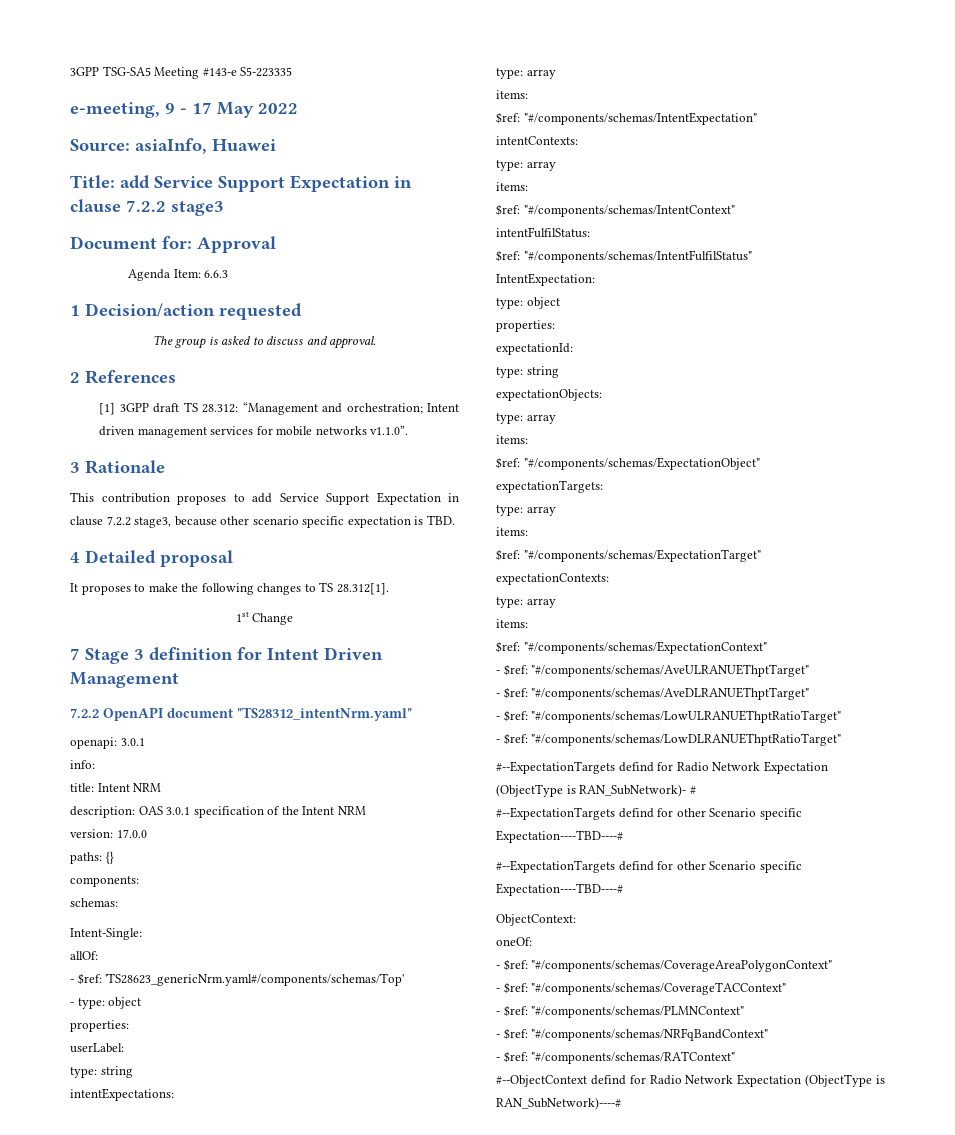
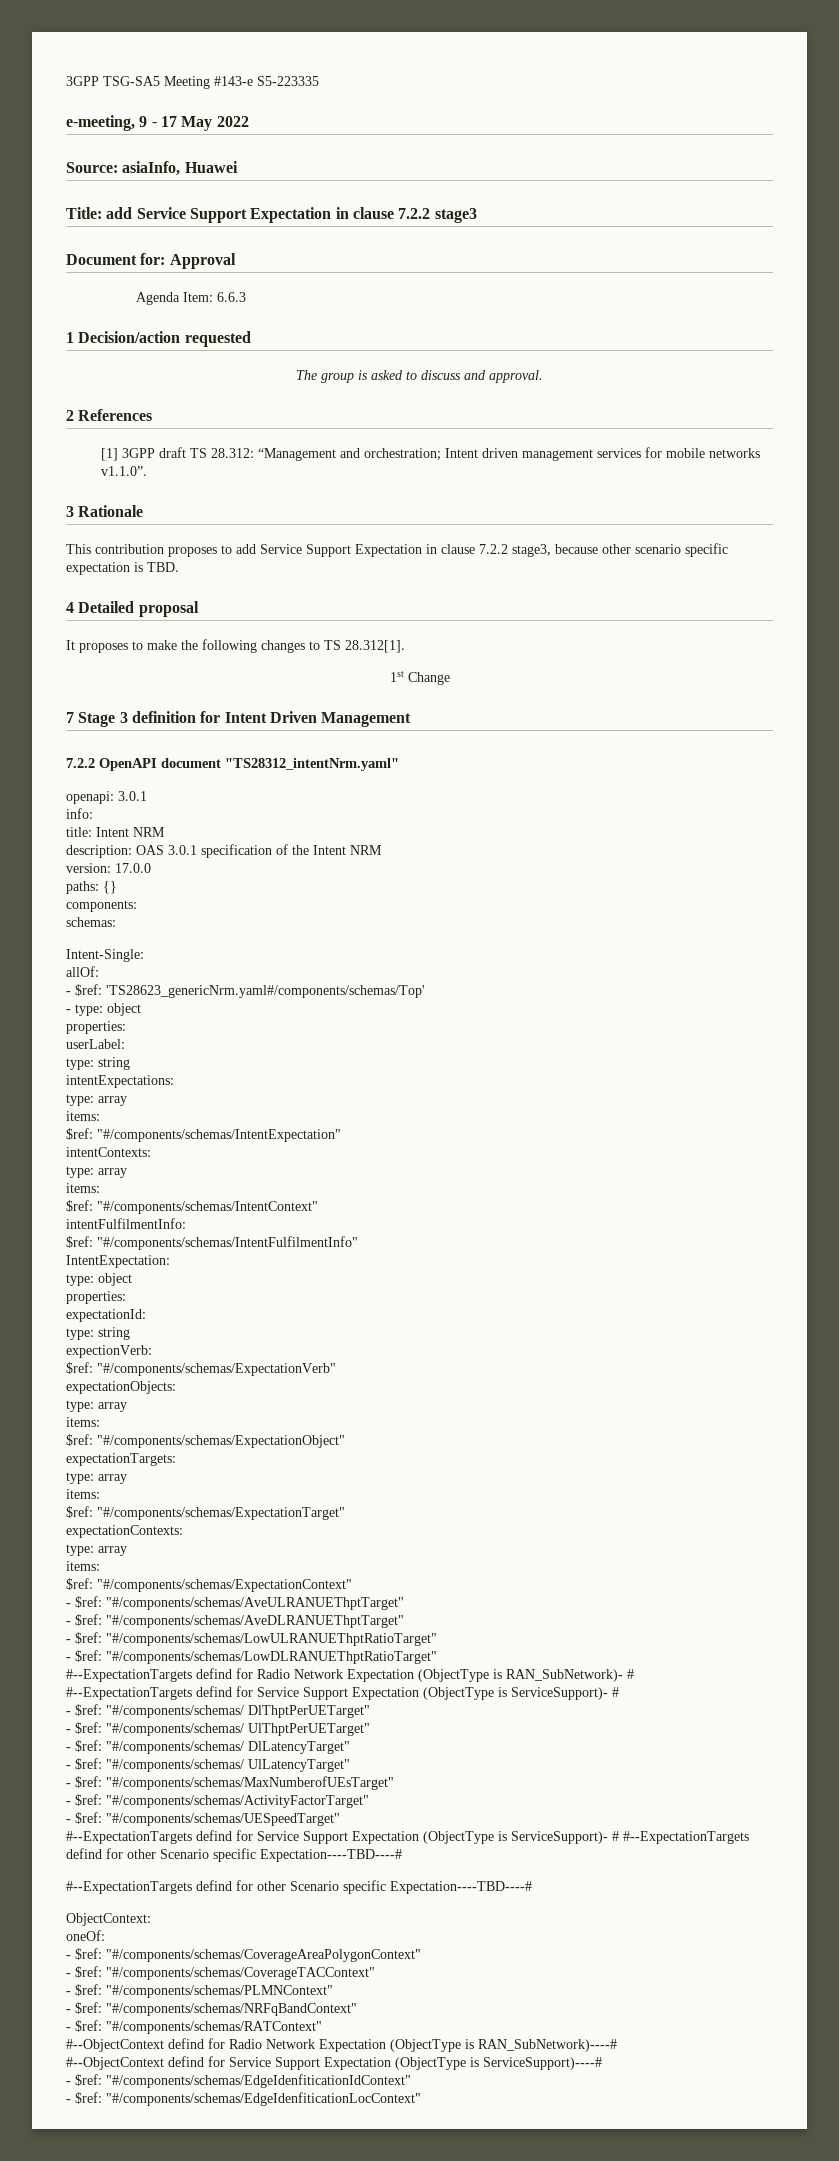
[496,227,590,238] [496,250,752,263] intentFulfilStatus: // $ref: "#/components/schemas/IntentFulfilStatus" -> [66,1218,186,1229] [66,1236,358,1250] intentFulfilmentInfo: // $ref: "#/components/schemas/IntentFulfilmentInfo"
(559, 372) none -> [66,1345,152,1358] [66,1362,336,1376] // expectionVerb: // $ref: "#/components/schemas/ExpectationVerb"
(674, 812) none -> [257,1687,619,1700] [66,1704,370,1718] [66,1722,370,1736] [66,1740,350,1754] [66,1758,350,1772] [66,1776,394,1790] [66,1794,369,1808] [66,1812,340,1826] [66,1830,749,1844] [66,1848,123,1859] Service Support Expectation (ObjectType is ServiceSupport)- # // - $ref: "#/components/schemas/ DlThptPerUETarget" // - $ref: "#/components/schemas/ UlThptPerUETarget" // - $ref: "#/components/schemas/ DlLatencyTarget" // - $ref: "#/components/schemas/ UlLatencyTarget" // - $ref: "#/components/schemas/MaxNumberofUEsTarget" // - $ref: "#/components/schemas/ActivityFactorTarget" // - $ref: "#/components/schemas/UESpeedTarget" // #--ExpectationTargets defind for Service Support Expectation (ObjectType is ServiceSupport)- # #--ExpectationTargets defind for
(621, 1103) none -> [66,2056,602,2070] [66,2074,411,2088] [66,2092,421,2106] // #--ObjectContext defind for Service Support Expectation (ObjectType is ServiceSupport)----# // - $ref: "#/components/schemas/EdgeIdenfiticationIdContext" // - $ref: "#/components/schemas/EdgeIdenfiticationLocContext"

